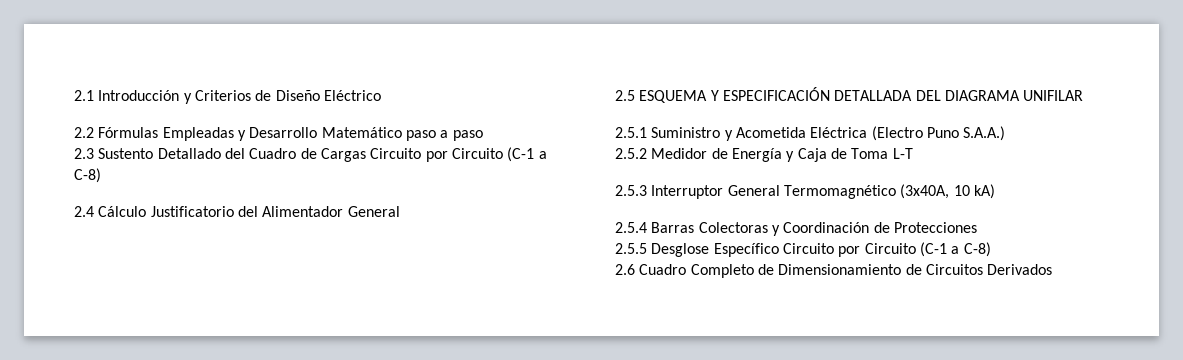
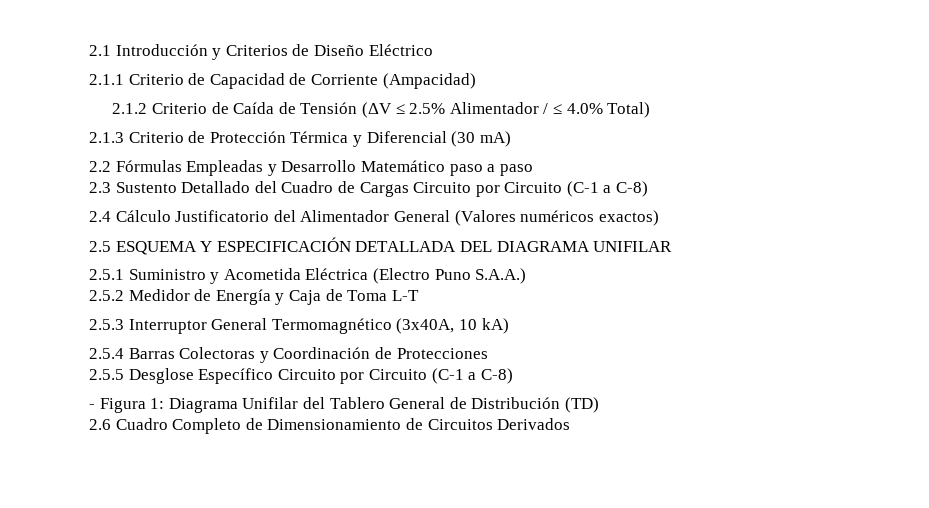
(381, 95) none -> [89,73,476,89] [112,102,651,118] [89,131,511,147] // 2.1.1 Criterio de Capacidad de Corriente (Ampacidad) // 2.1.2 Criterio de Caída de Tensión (ΔV ≤ 2.5% Alimentador / ≤ 4.0% Total) // 2.1.3 Criterio de Protección Térmica y Diferencial (30 mA)
(400, 211) none -> [454,210,659,226] (Valores numéricos exactos)
(991, 249) none -> [89,397,599,413] // - Figura 1: Diagrama Unifilar del Tablero General de Distribución (TD)

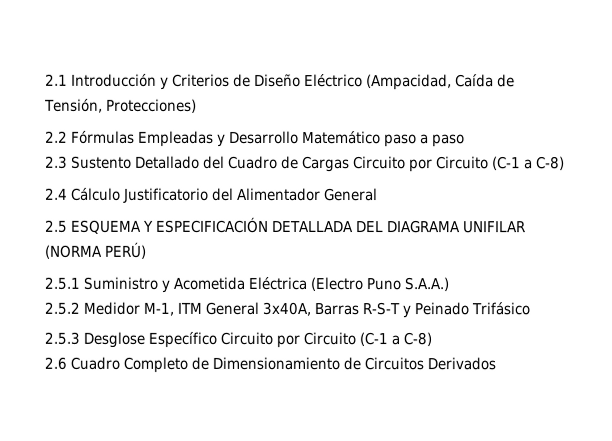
[89,73,476,89] [112,102,651,118] [89,131,511,147] // 2.1.1 Criterio de Capacidad de Corriente (Ampacidad) // 2.1.2 Criterio de Caída de Tensión (ΔV ≤ 2.5% Alimentador / ≤ 4.0% Total) // 2.1.3 Criterio de Protección Térmica y Diferencial (30 mA) -> [366,74,515,91] [44,98,197,113] (Ampacidad, Caída de Tensión, Protecciones)
[454,210,659,226] (Valores numéricos exactos) -> (378, 195) none
(673, 246) none -> [44,241,146,259] (NORMA PERÚ)
[194,289,419,305] [89,318,509,334] [89,347,488,363] [89,369,124,380] de Energía y Caja de Toma L-T // 2.5.3 Interruptor General Termomagnético (3x40A, 10 kA) // 2.5.4 Barras Colectoras y Coordinación de Protecciones // 2.5.5 -> [143,301,530,319] [44,331,80,345] M-1, ITM General 3x40A, Barras R-S-T y Peinado Trifásico // 2.5.3
[89,397,599,413] // - Figura 1: Diagrama Unifilar del Tablero General de Distribución (TD) -> (432, 339) none

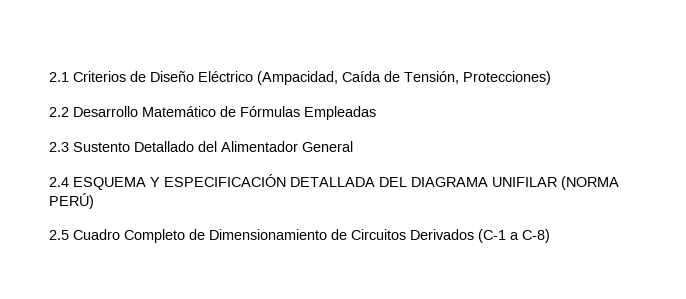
[71,73,169,90] Introducción y -> (69, 77) none
(68, 136) none -> [73,106,236,117] Desarrollo Matemático de
[217,130,465,148] [45,155,565,173] [45,187,209,203] y Desarrollo Matemático paso a paso // 2.3 Sustento Detallado del Cuadro de Cargas Circuito por Circuito (C-1 a C-8) // 2.4 Cálculo Justificatorio -> [49,141,194,152] // 2.3 Sustento Detallado
[44,219,68,233] 2.5 -> [49,177,69,187] 2.4
[44,276,449,293] [44,301,530,319] [44,331,432,348] [44,356,67,370] 2.5.1 Suministro y Acometida Eléctrica (Electro Puno S.A.A.) // 2.5.2 Medidor M-1, ITM General 3x40A, Barras R-S-T y Peinado Trifásico // 2.5.3 Desglose Específico Circuito por Circuito (C-1 a C-8) // 2.6 -> [49,230,69,240] 2.5
(496, 364) none -> [478,229,550,243] (C-1 a C-8)

